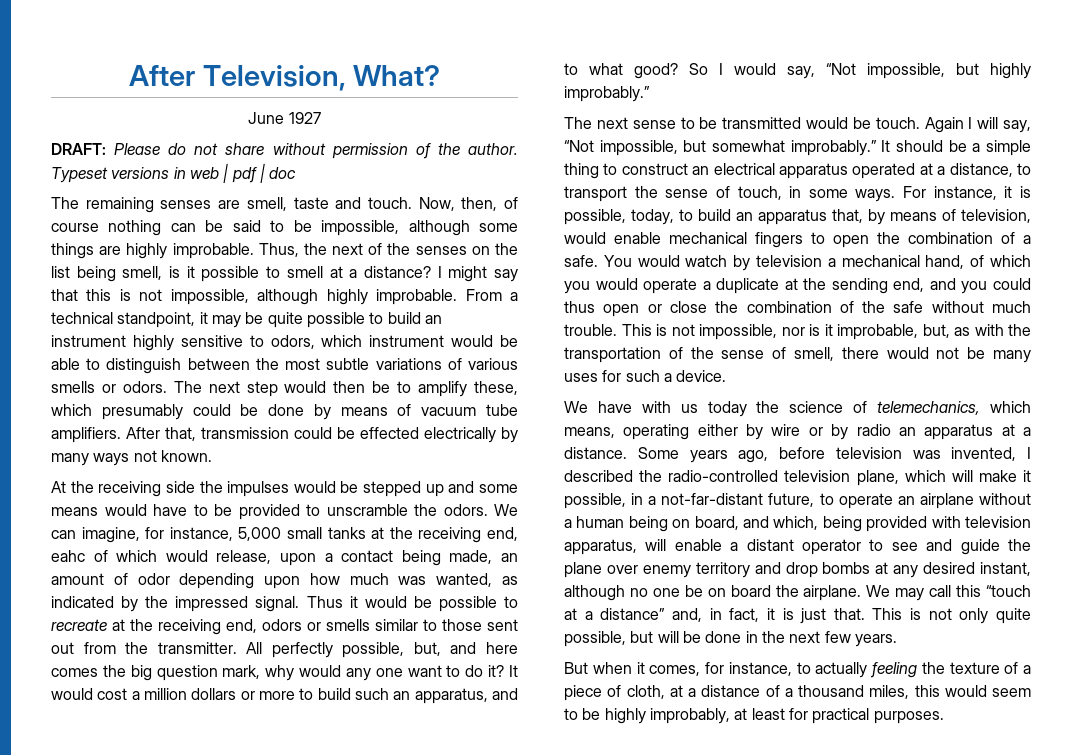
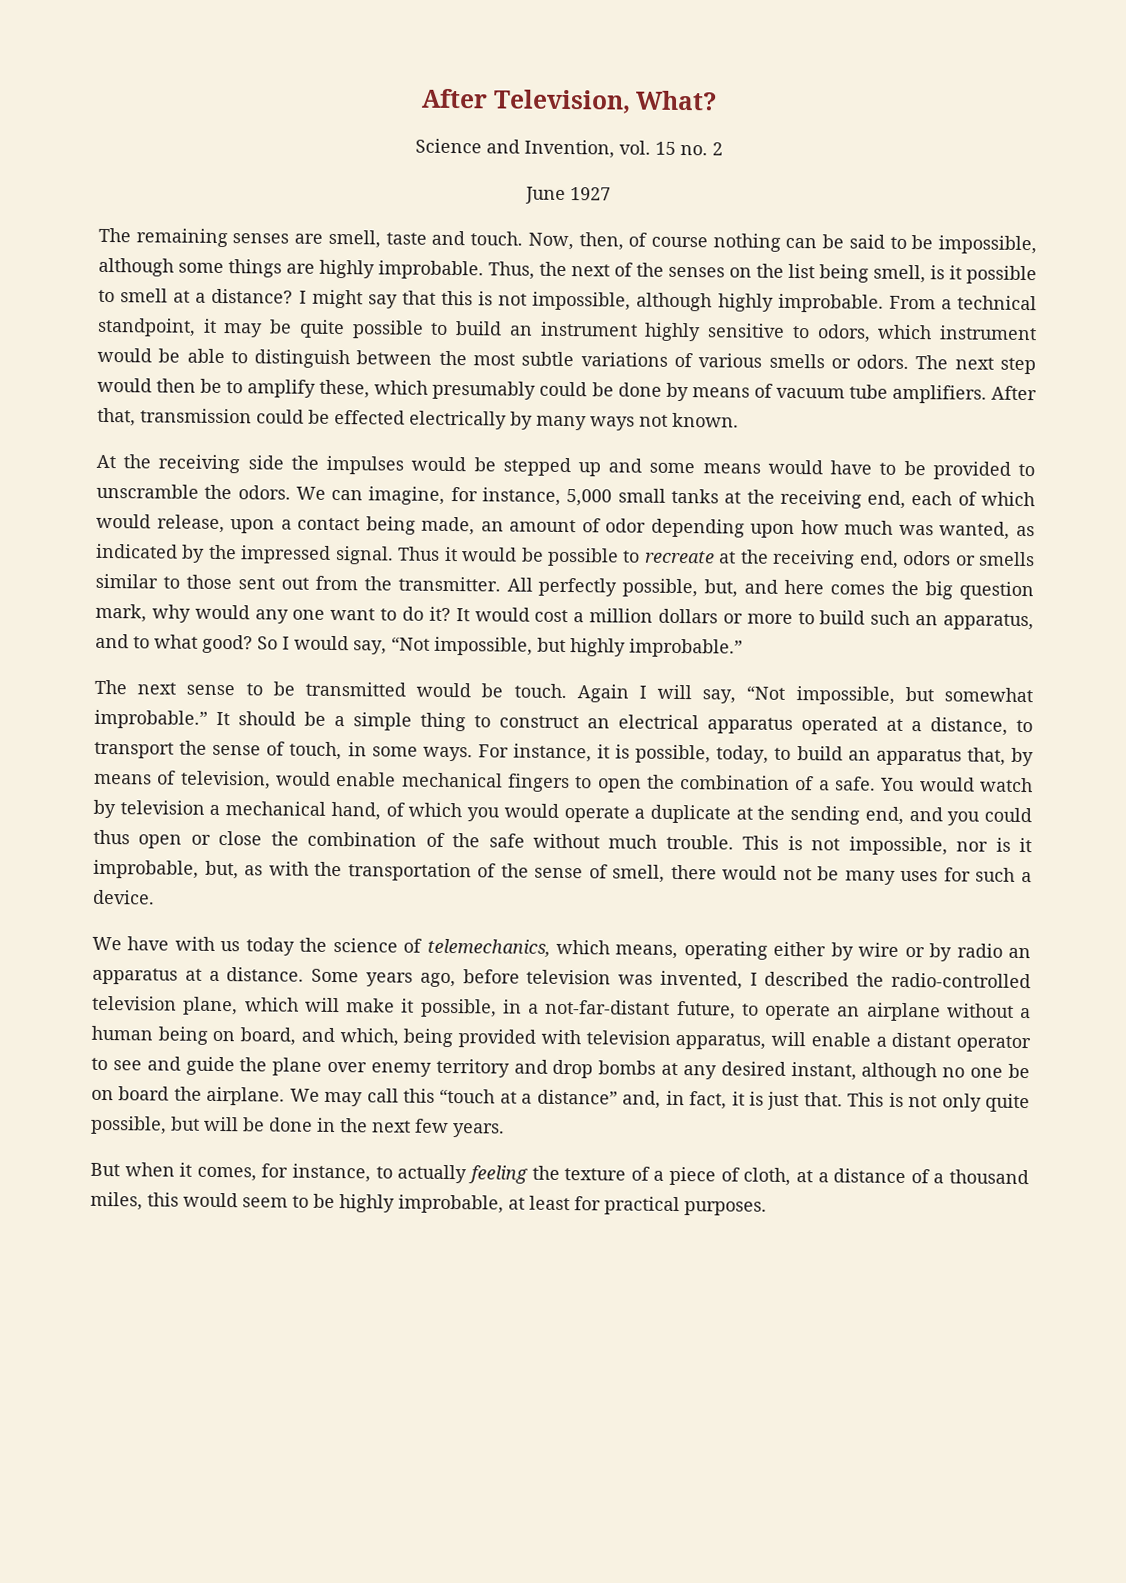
[248,112,321,124] [51,143,518,159] [51,163,297,183] June 1927 // DRAFT: Please do not share without permission of the author. Typeset versions in web | pdf | doc -> [414,138,723,159] [525,186,611,204] Science and Invention, vol. 15 no. 2 // June 1927
[51,550,85,562] eahc -> [911,491,953,506] each
[564,86,650,102] improbably.” -> [629,638,743,658] improbable.”
[790,140,877,156] improbably.” -> [94,709,208,729] improbable.”
[649,708,730,724] improbably, -> [398,1194,504,1214] improbable,

